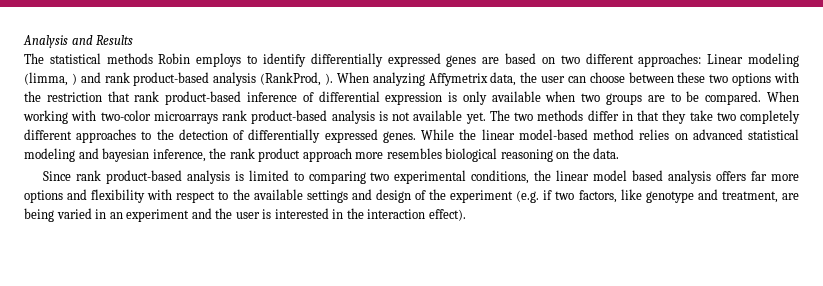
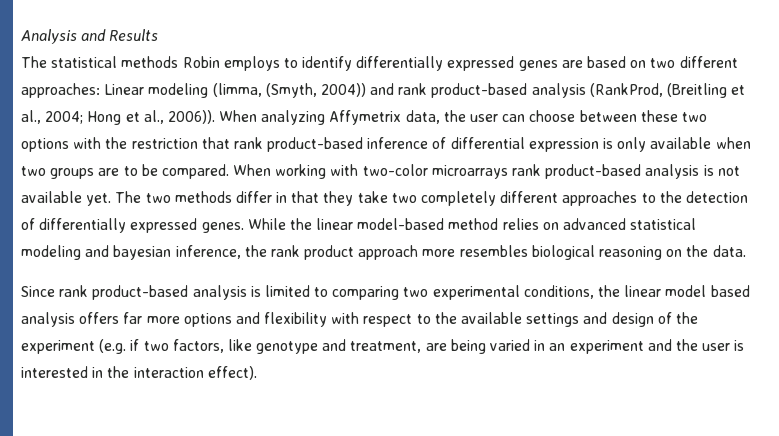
[71,73,77,85] ) -> [265,83,366,98] (Smyth, 2004))
[324,73,333,85] ). -> [667,83,746,98] [21,110,215,125] (Breitling et al., 2004; Hong et al., 2006)).

